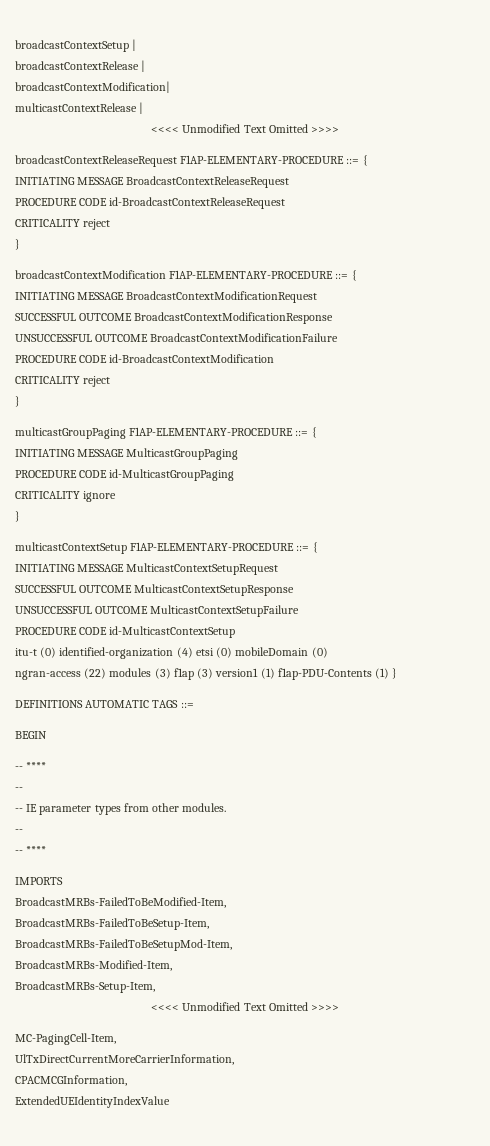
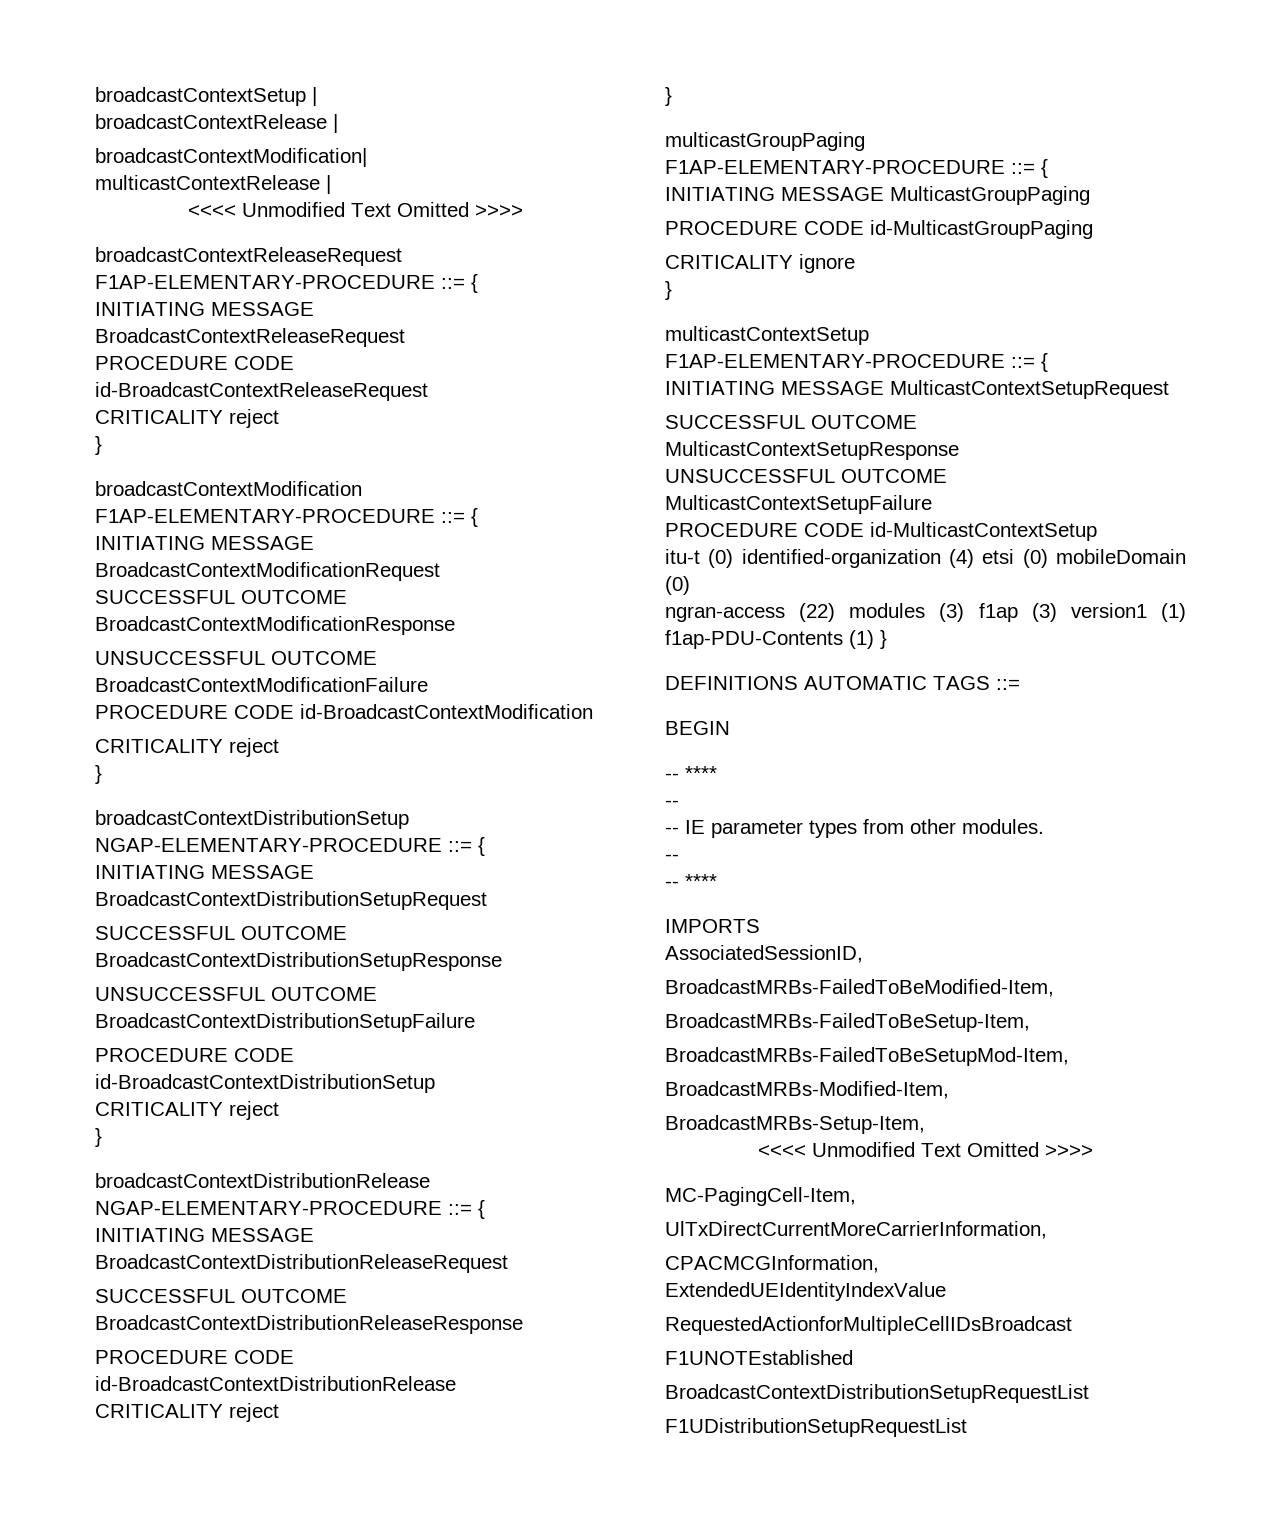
(20, 401) none -> [95,810,409,829] [95,837,485,856] [95,865,314,879] [95,891,487,910] [95,926,347,940] [95,952,502,971] [95,987,377,1001] [95,1013,475,1032] [95,1048,294,1062] [95,1074,435,1093] [95,1101,279,1120] [95,1128,102,1147] [95,1173,430,1188] [95,1200,485,1219] [95,1228,314,1242] [95,1254,508,1273] [95,1289,347,1303] [95,1315,523,1334] [95,1350,294,1364] [95,1376,456,1391] [95,1403,279,1422] [665,87,672,106] // broadcastContextDistributionSetup NGAP-ELEMENTARY-PROCEDURE ::= { // INITIATING MESSAGE BroadcastContextDistributionSetupRequest // SUCCESSFUL OUTCOME BroadcastContextDistributionSetupResponse // UNSUCCESSFUL OUTCOME BroadcastContextDistributionSetupFailure // PROCEDURE CODE id-BroadcastContextDistributionSetup // CRITICALITY reject // } // broadcastContextDistributionRelease NGAP-ELEMENTARY-PROCEDURE ::= { // INITIATING MESSAGE BroadcastContextDistributionReleaseRequest // SUCCESSFUL OUTCOME BroadcastContextDistributionReleaseResponse // PROCEDURE CODE id-BroadcastContextDistributionRelease // CRITICALITY reject // }
(63, 881) none -> [665,945,863,963] // AssociatedSessionID,
(170, 1102) none -> [665,1316,1072,1335] [665,1350,853,1365] [665,1384,1089,1403] [665,1418,967,1437] // RequestedActionforMultipleCellIDsBroadcast // F1UNOTEstablished // BroadcastContextDistributionSetupRequestList // F1UDistributionSetupRequestList

